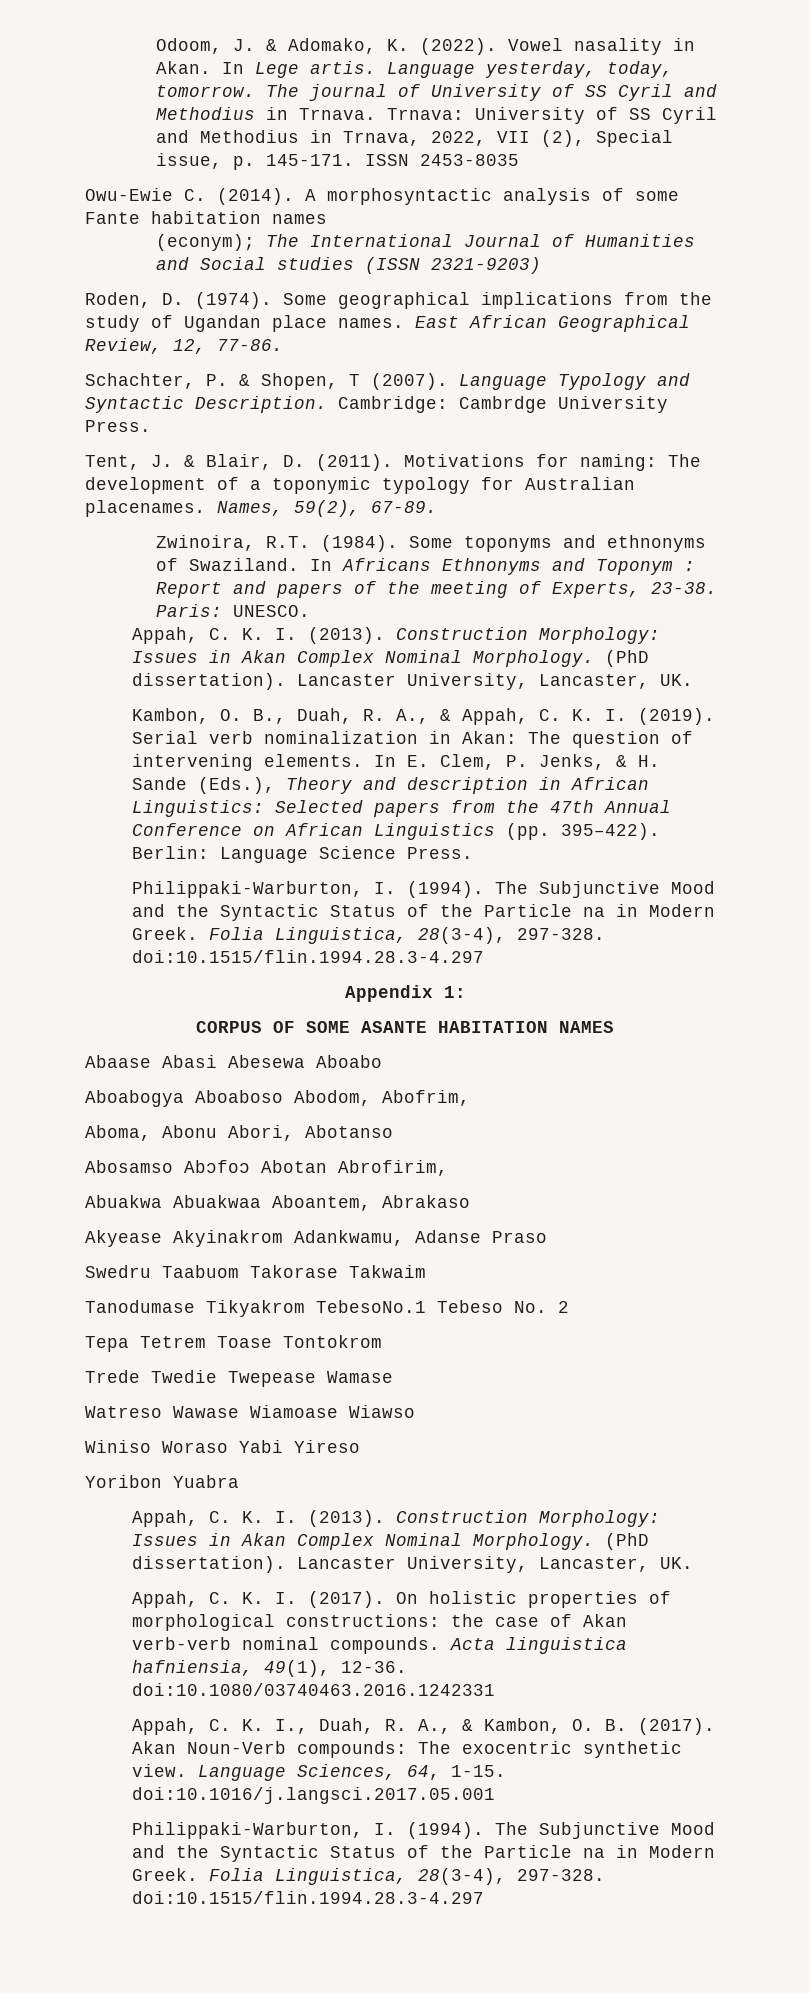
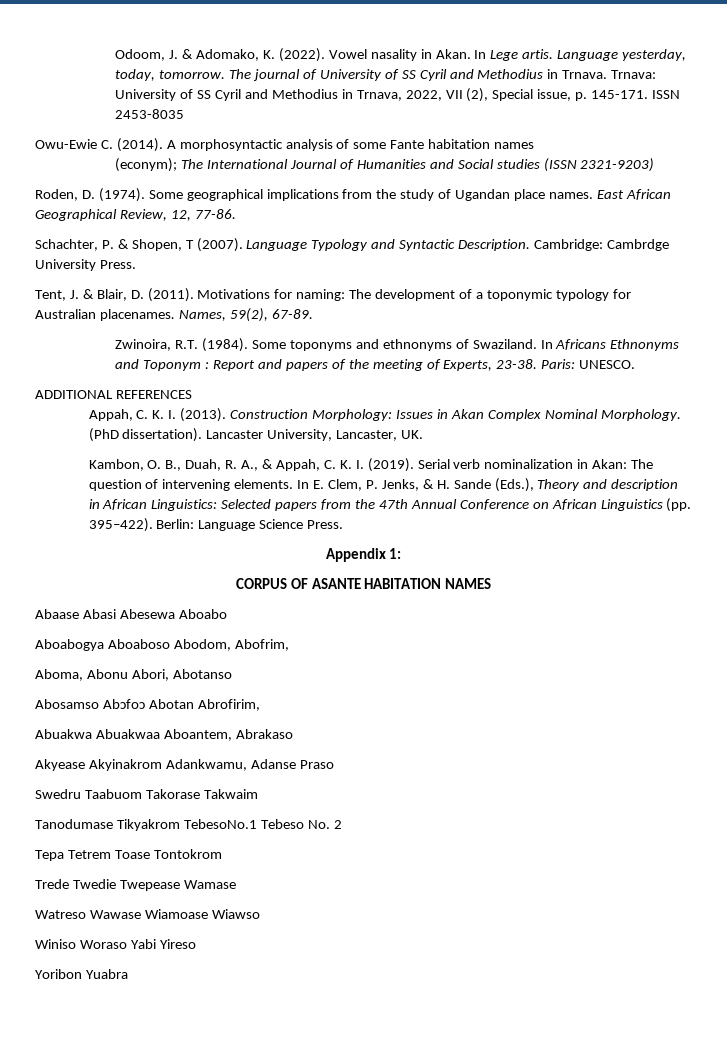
(311, 611) none -> [35,390,192,399] // ADDITIONAL REFERENCES
[132,881,716,898] [132,904,716,921] [132,927,606,944] [132,950,485,963] // Philippaki-Warburton, I. (1994). The Subjunctive Mood and the Syntactic Status of the Particle na in Modern Greek. Folia Linguistica, 28(3-4), 297-328. doi:10.1515/flin.1994.28.3-4.297 -> (344, 524) none
[306,1021,350,1033] SOME -> (308, 583) none
[132,1510,661,1527] [132,1533,650,1550] [132,1556,694,1573] [132,1591,672,1608] [132,1614,628,1631] [132,1637,628,1654] [132,1660,408,1677] [132,1683,496,1696] [132,1718,716,1735] [132,1741,683,1758] [132,1764,507,1781] [132,1787,496,1804] [132,1822,716,1839] [132,1845,716,1862] [132,1868,606,1885] [132,1891,485,1904] // Appah, C. K. I. (2013). Construction Morphology: Issues in Akan Complex Nominal Morphology. (PhD dissertation). Lancaster University, Lancaster, UK. // Appah, C. K. I. (2017). On holistic properties of morphological constructions: the case of Akan verb-verb nominal compounds. Acta linguistica hafniensia, 49(1), 12-36. doi:10.1080/03740463.2016.1242331 // Appah, C. K. I., Duah, R. A., & Kambon, O. B. (2017). Akan Noun-Verb compounds: The exocentric synthetic view. Language Sciences, 64, 1-15. doi:10.1016/j.langsci.2017.05.001 // Philippaki-Warburton, I. (1994). The Subjunctive Mood and the Syntactic Status of the Particle na in Modern Greek. Folia Linguistica, 28(3-4), 297-328. doi:10.1515/flin.1994.28.3-4.297 -> (128, 974) none

